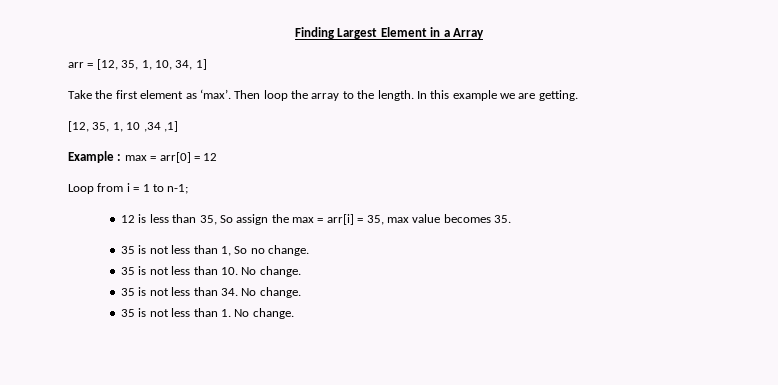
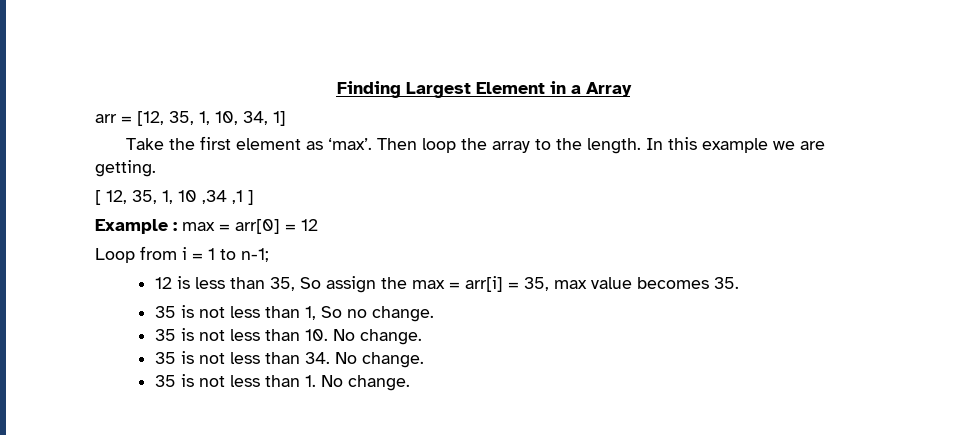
[68,121,89,132] [12, -> [95,190,127,205] [ 12,
[163,121,178,132] ,1] -> [232,190,254,205] ,1 ]

